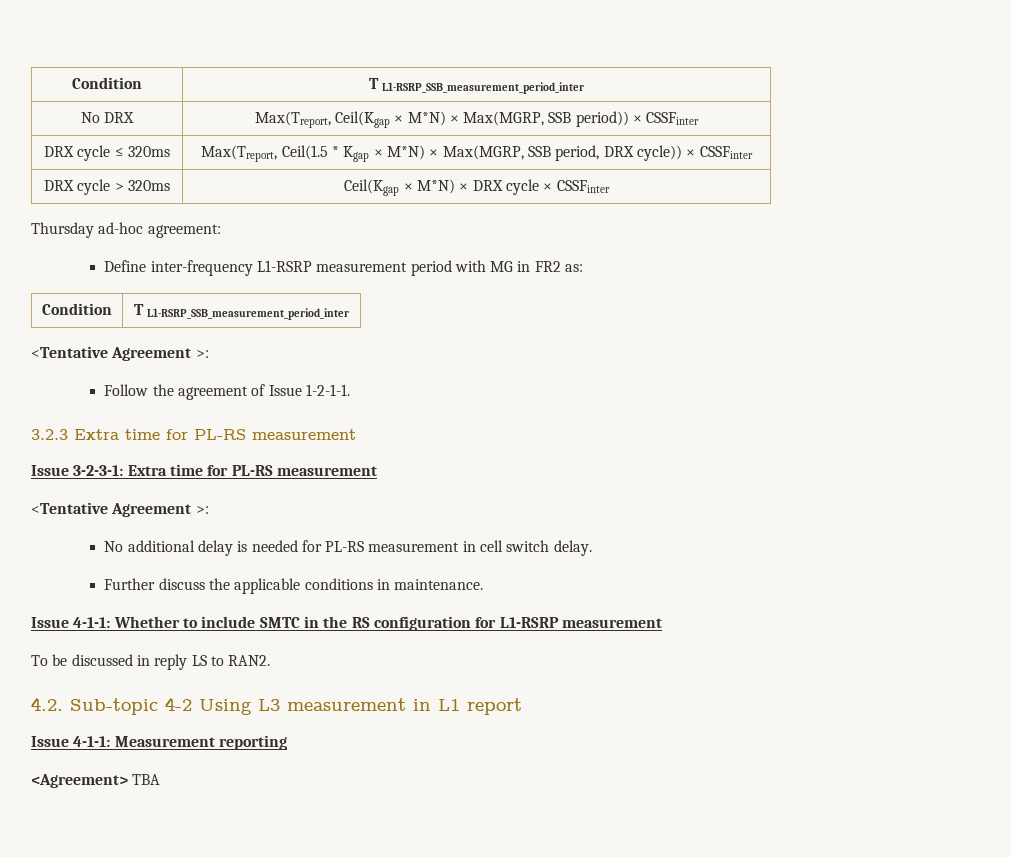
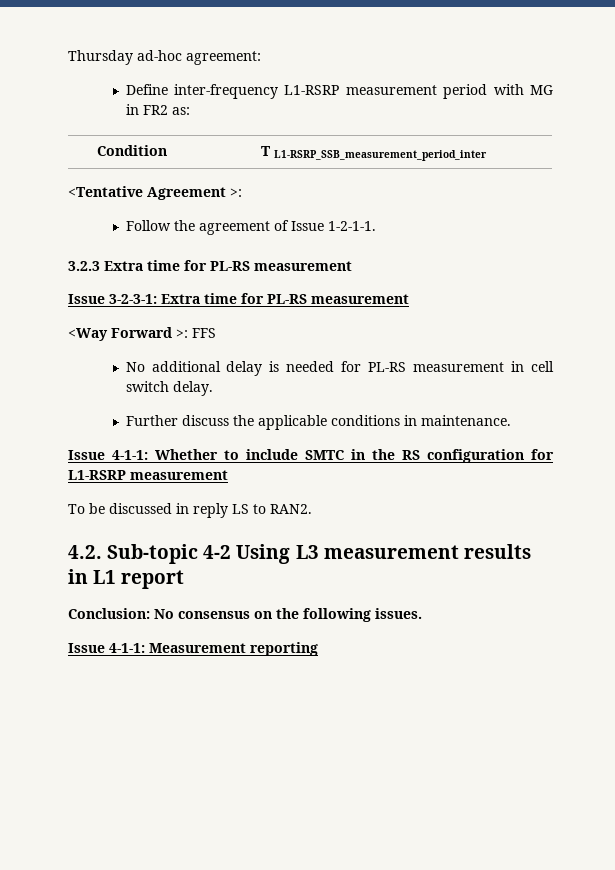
[72,77,142,89] [368,78,585,94] [80,112,135,123] [254,111,700,128] [44,145,170,161] [201,145,753,162] [44,179,170,195] [344,179,610,196] Condition | T L1-RSRP_SSB_measurement_period_inter // No DRX | Max(Treport, Ceil(Kgap × M*N) × Max(MGRP, SSB period)) × CSSFinter // DRX cycle ≤ 320ms | Max(Treport, Ceil(1.5 * Kgap × M*N) × Max(MGRP, SSB period, DRX cycle)) × CSSFinter // DRX cycle > 320ms | Ceil(Kgap × M*N) × DRX cycle × CSSFinter // -> (68, 57) none
[31,502,209,517] <Tentative Agreement >: -> [68,327,216,341] <Way Forward >: FFS
(406, 704) none -> [463,544,531,559] results
(522, 706) none -> [68,608,422,622] // Conclusion: No consensus on the following issues.
[31,774,161,788] // <Agreement> TBA -> (318, 649) none

